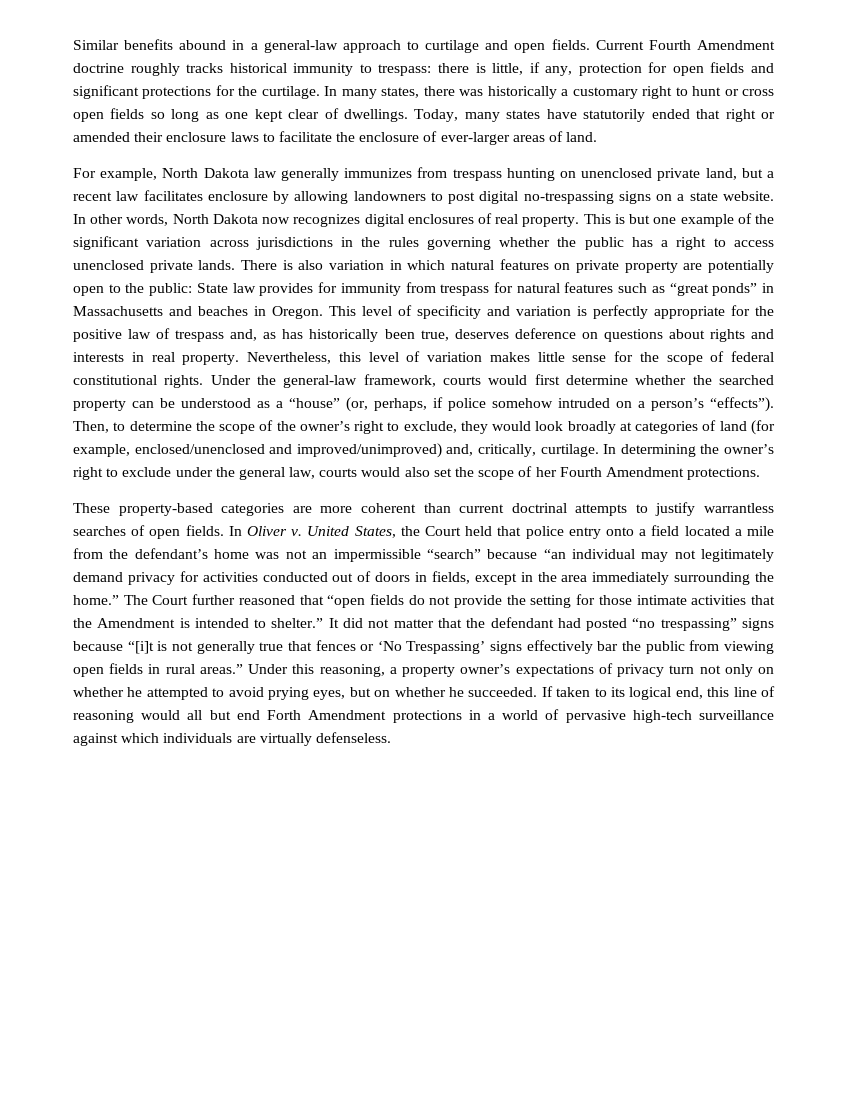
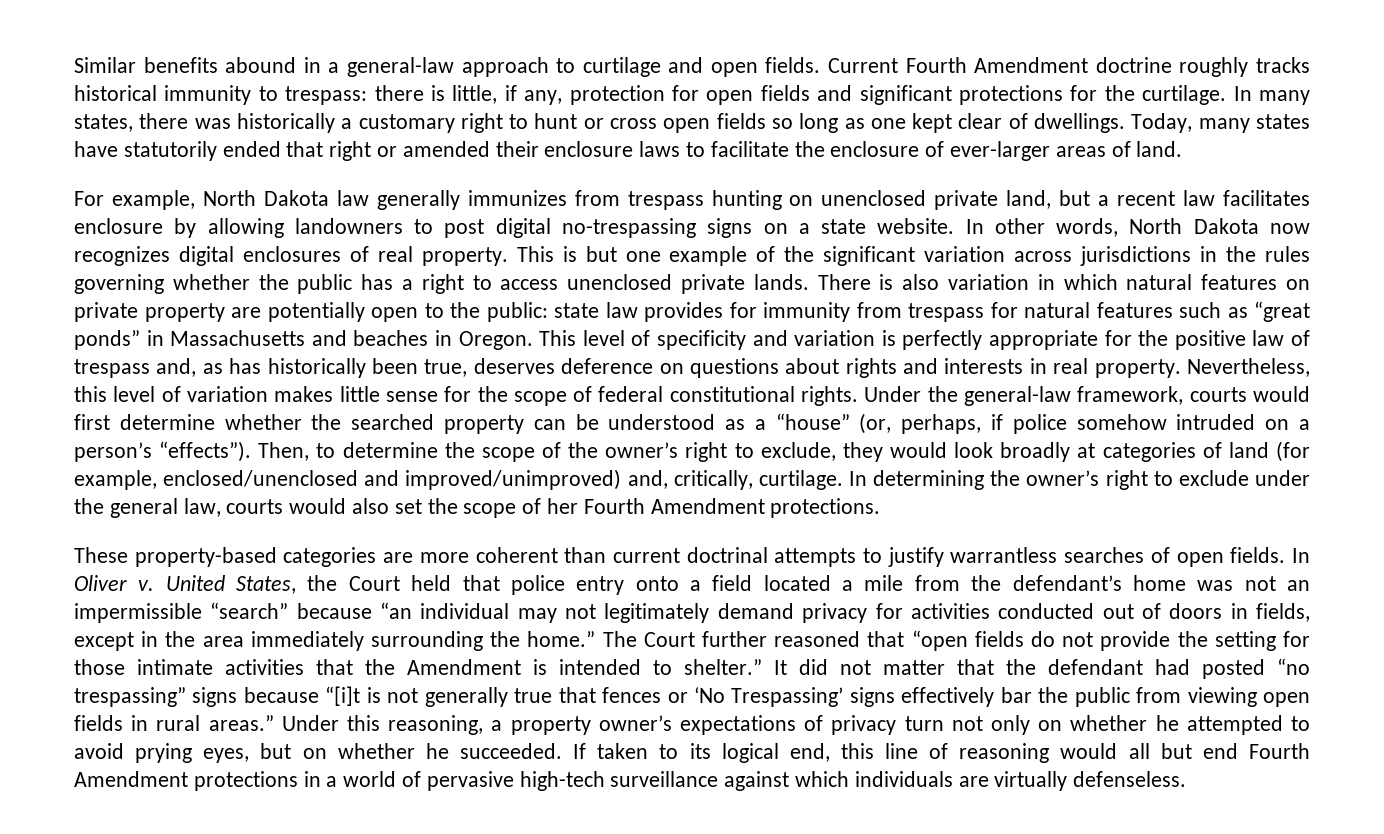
[196,283,228,293] State -> [554,303,599,318] state
[267,710,302,720] Forth -> [1249,743,1311,759] Fourth

